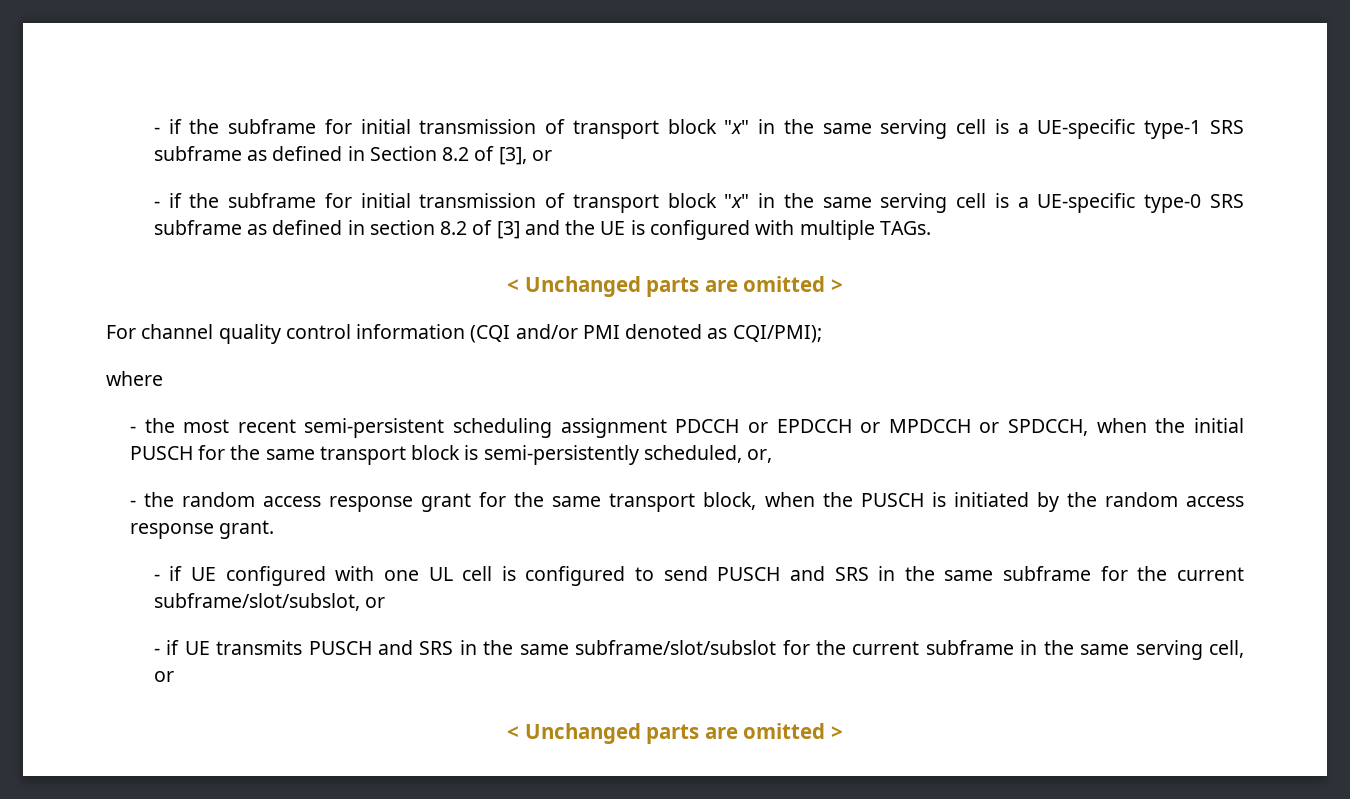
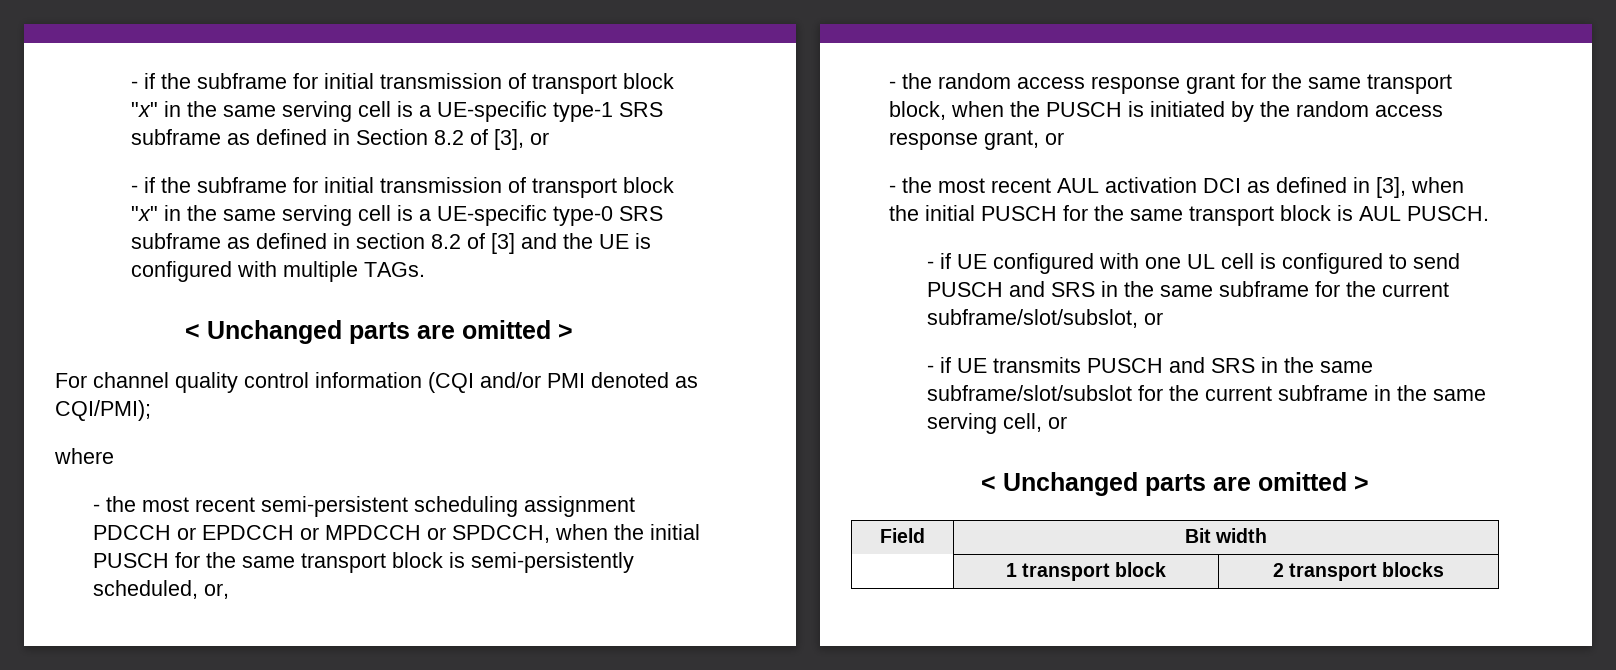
[219,520,275,539] grant. -> [983,130,1064,150] [888,177,1464,198] [888,205,1489,226] grant, or // - the most recent AUL activation DCI as defined in [3], when the initial PUSCH for the same transport block is AUL PUSCH.
(843, 732) none -> [880,528,925,543] [1184,528,1268,543] [1005,562,1167,581] [1272,562,1445,581] // Field | Bit width // | 1 transport block | 2 transport blocks

